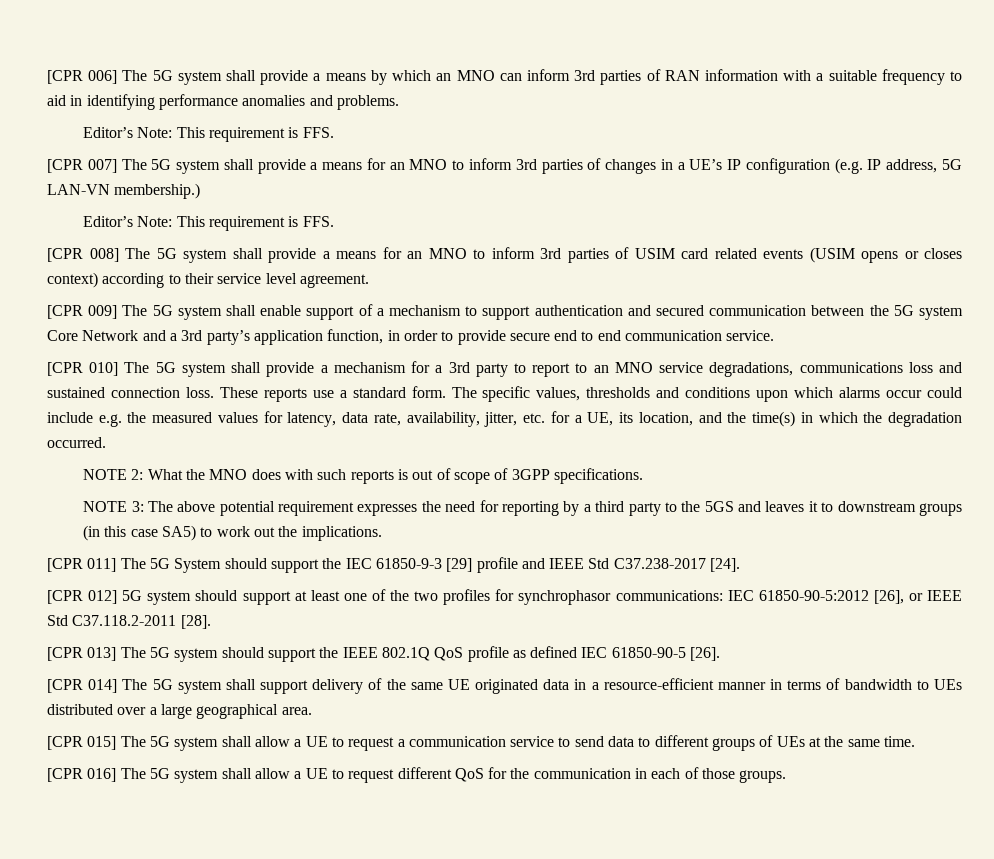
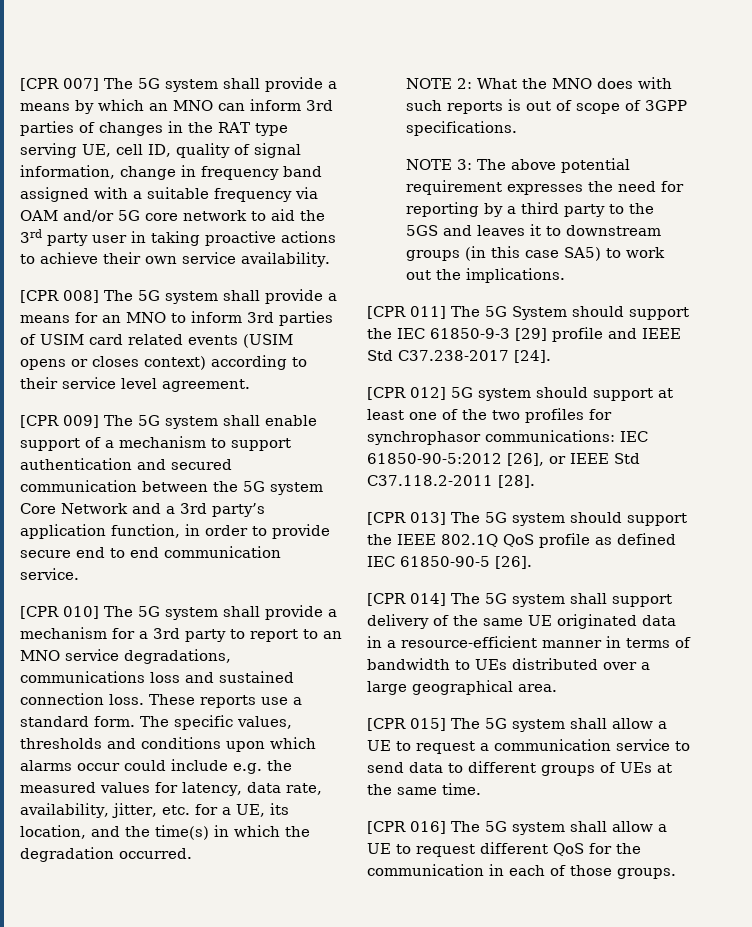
[47,70,118,84] [CPR 006] -> [20,78,99,91] [CPR 007]
[664,69,963,85] [47,94,399,110] [83,127,334,142] [47,158,962,174] [47,183,201,199] [83,216,334,231] RAN information with a suitable frequency to aid in identifying performance anomalies and problems. // Editor’s Note: This requirement is FFS. // [CPR 007] The 5G system shall provide a means for an MNO to inform 3rd parties of changes in a UE’s IP configuration (e.g. IP address, 5G LAN-VN membership.) // Editor’s Note: This requirement is FFS. -> [99,121,288,136] [20,143,301,158] [20,165,322,180] [20,187,318,202] [20,209,325,222] [20,229,336,246] [20,252,330,267] changes in the RAT type serving UE, cell ID, quality of signal information, change in frequency band assigned with a suitable frequency via OAM and/or 5G core network to aid the 3rd party user in taking proactive actions to achieve their own service availability.

